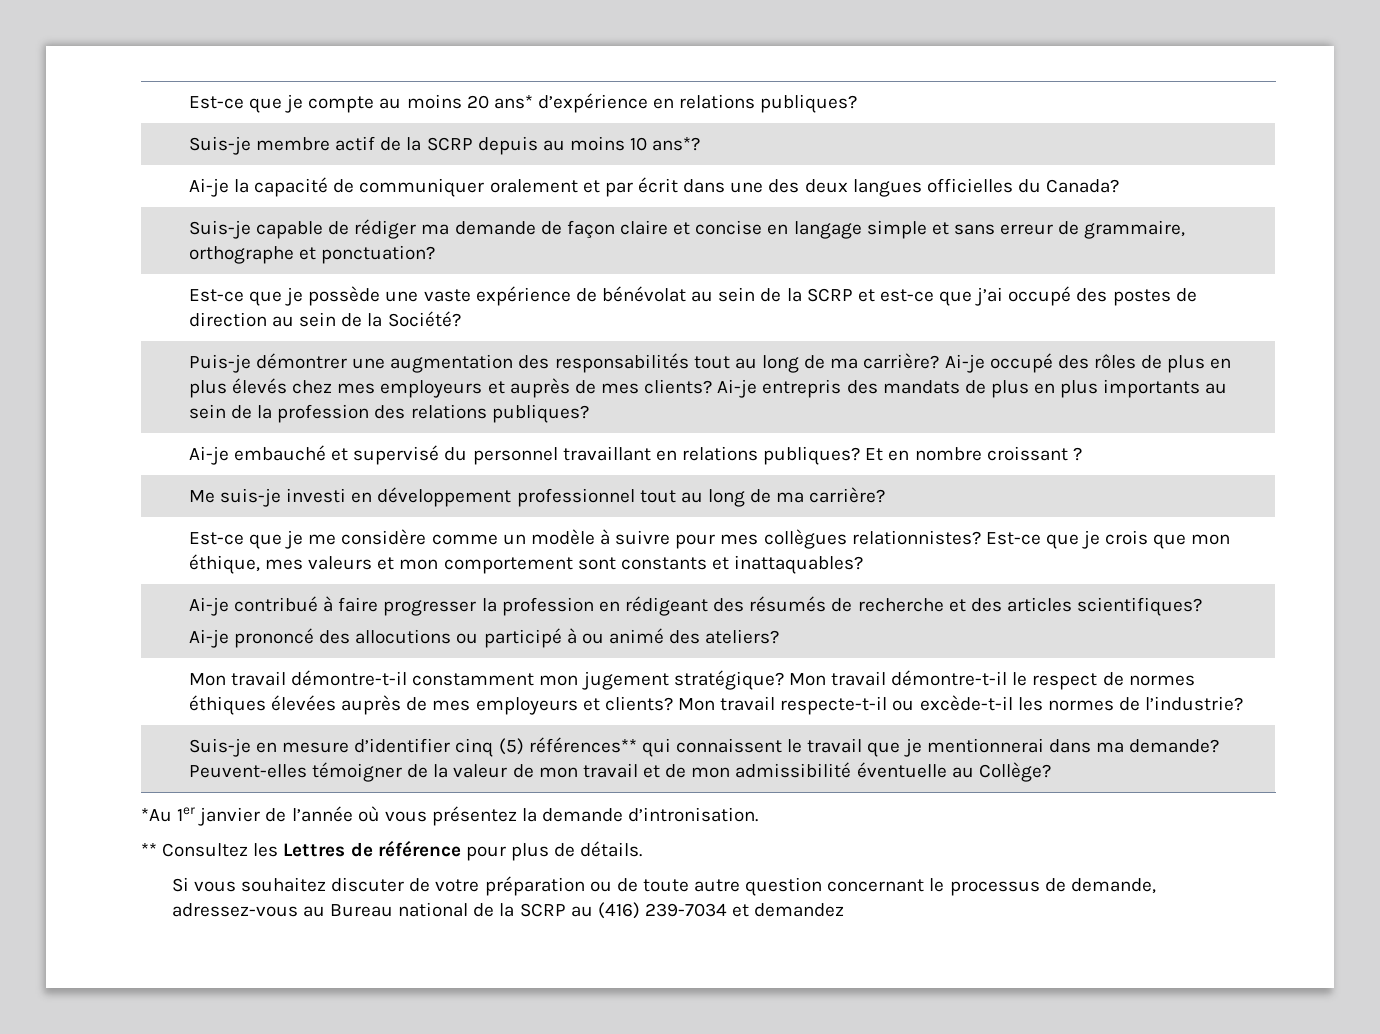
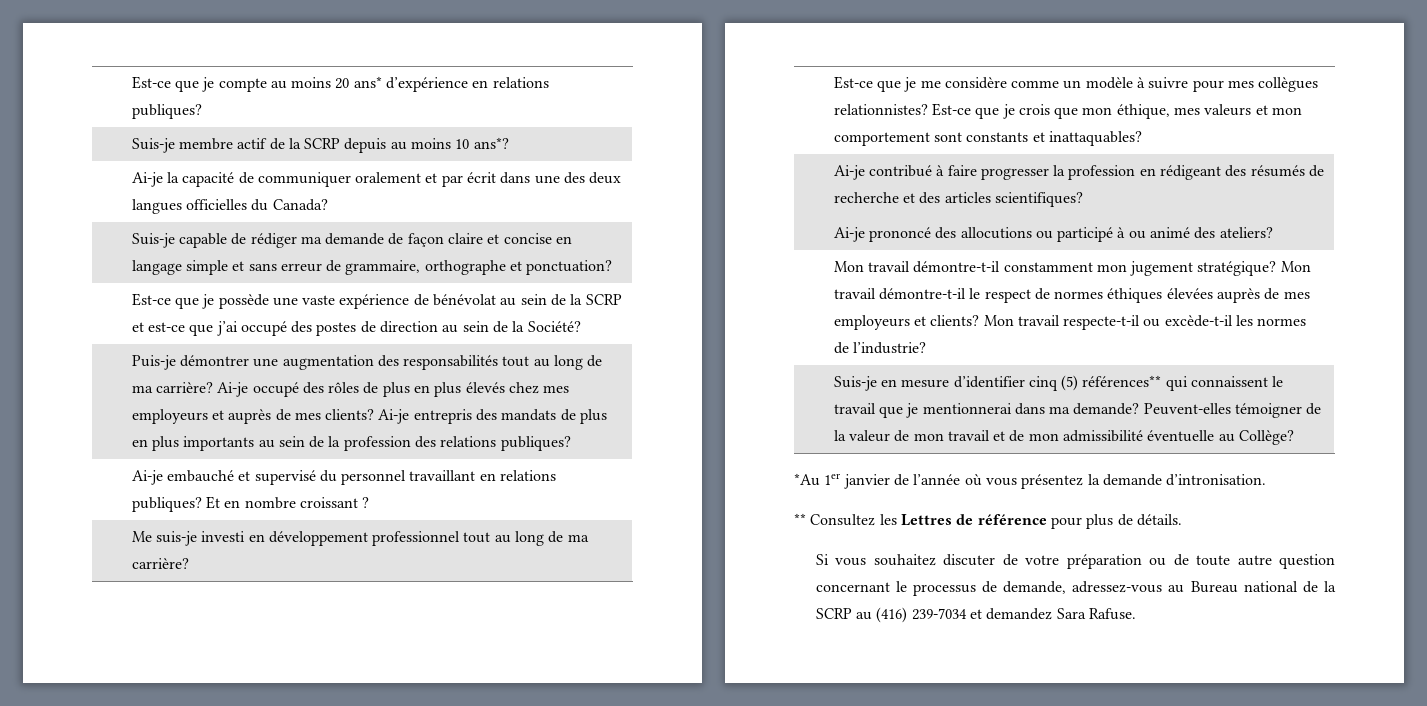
(845, 910) none -> [1056,608,1136,620] Sara Rafuse.

